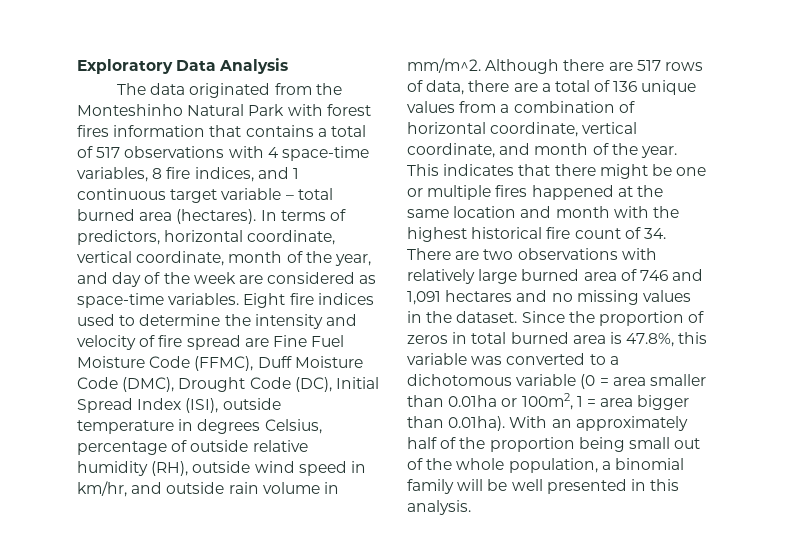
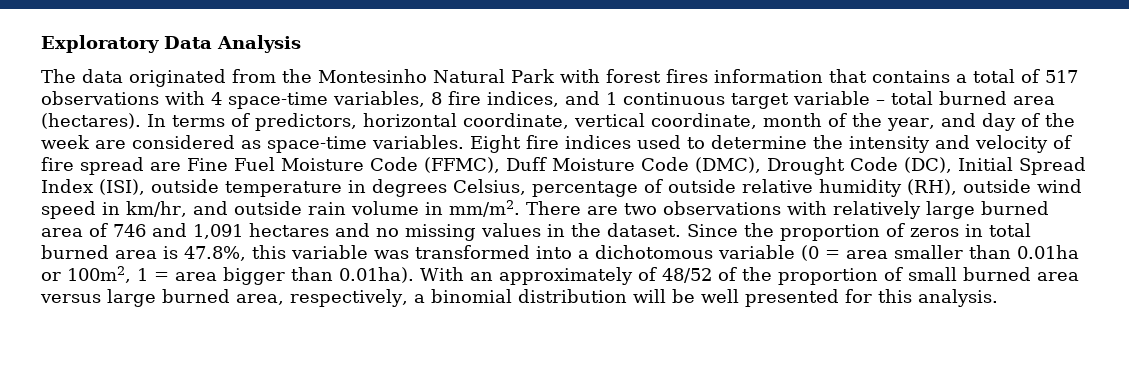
[77,104,183,116] Monteshinho -> [318,69,427,83] Montesinho
[407,58,703,74] [407,80,697,95] [407,101,635,113] [407,122,638,137] [407,143,677,158] [407,164,707,179] [407,185,663,200] [407,206,679,218] [407,227,666,242] mm/m^2. Although there are 517 rows of data, there are a total of 136 unique values from a combination of horizontal coordinate, vertical coordinate, and month of the year. This indicates that there might be one or multiple fires happened at the same location and month with the highest historical fire count of 34. -> [448,200,520,217] mm/m2.
[506,353,606,365] converted to -> [415,245,572,259] transformed into
[407,437,437,449] half -> [638,267,712,283] of 48/52
[578,437,701,452] [407,458,598,473] being small out of the whole population, -> [884,267,1079,281] [40,289,408,307] of small burned area versus large burned area, respectively,
[407,479,454,494] family -> [517,289,627,303] distribution
[630,479,646,491] in -> [844,289,872,303] for

